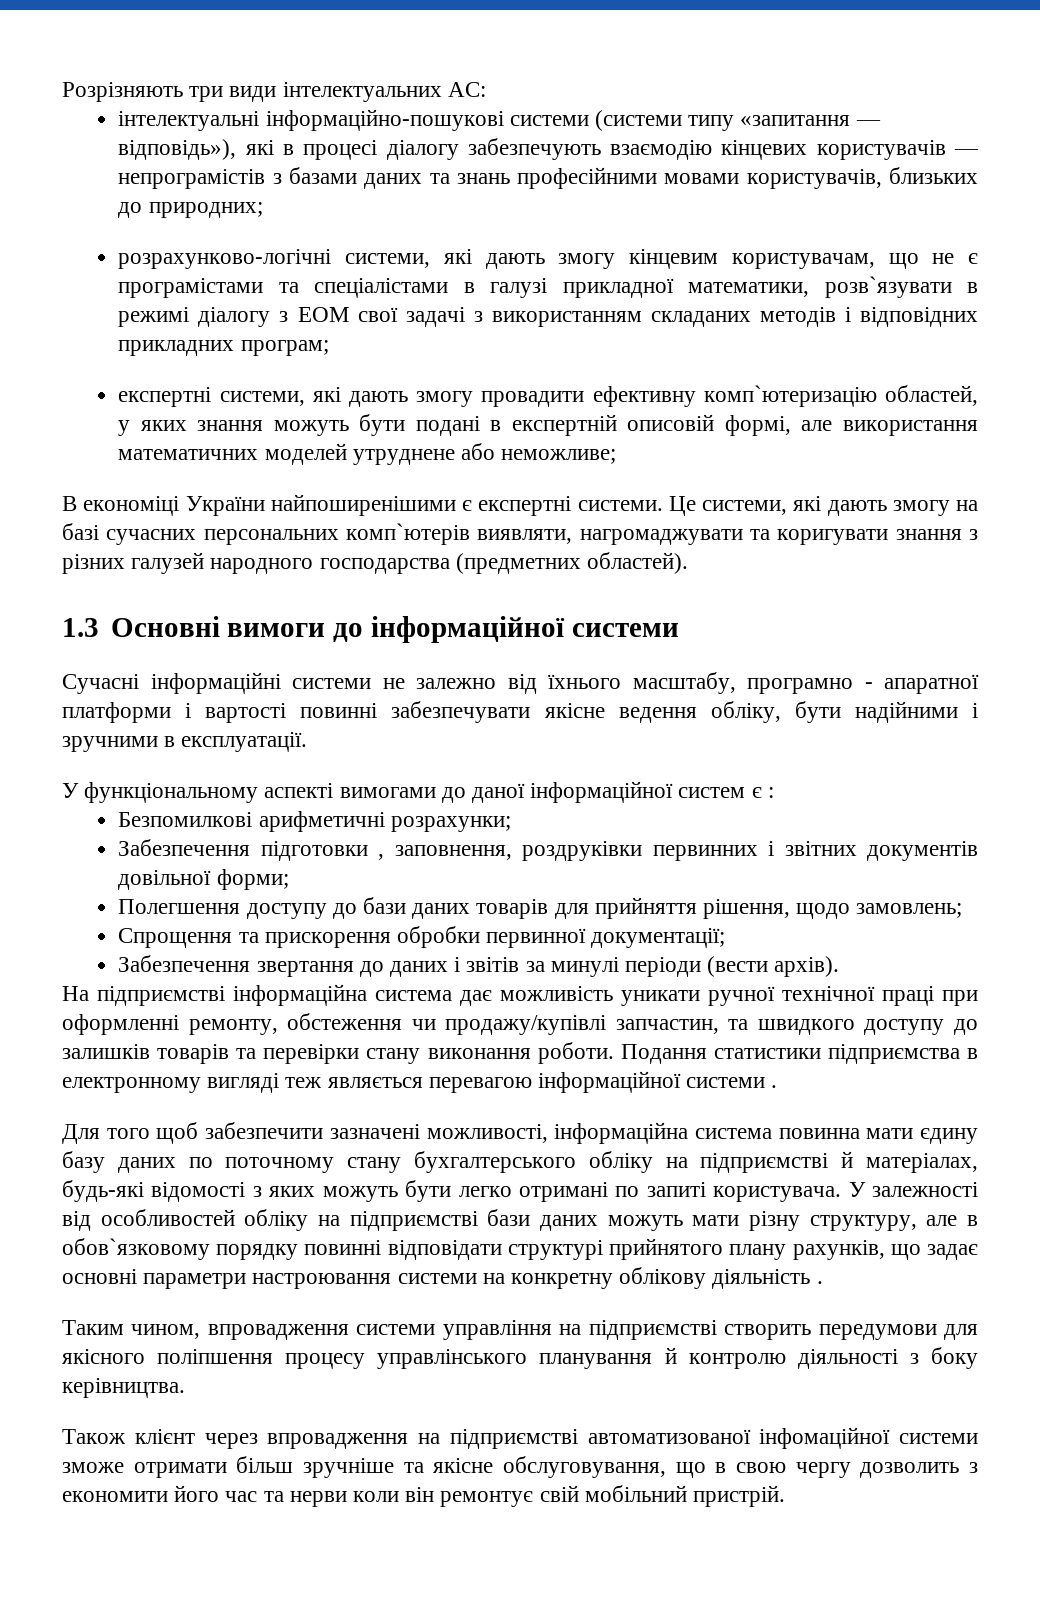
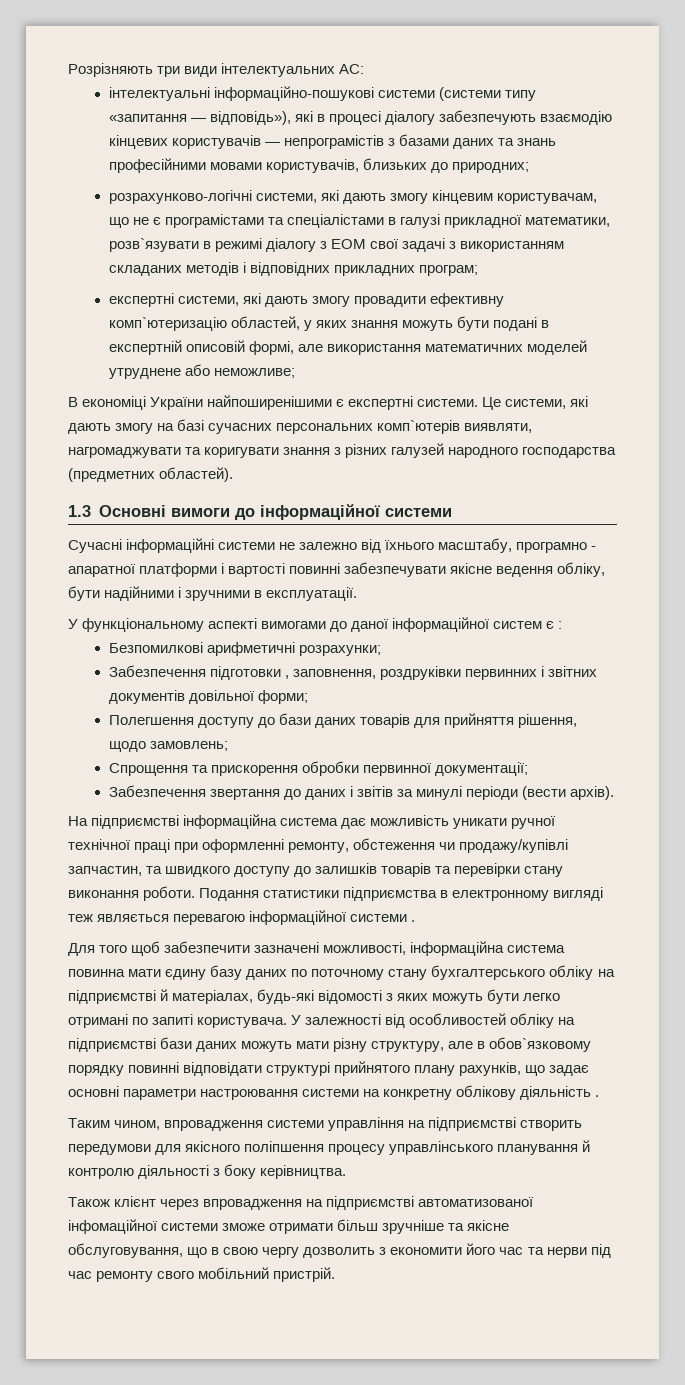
[353,1485,579,1507] коли він ремонтує свій -> [590,1244,611,1258] [68,1271,195,1282] під час ремонту свого

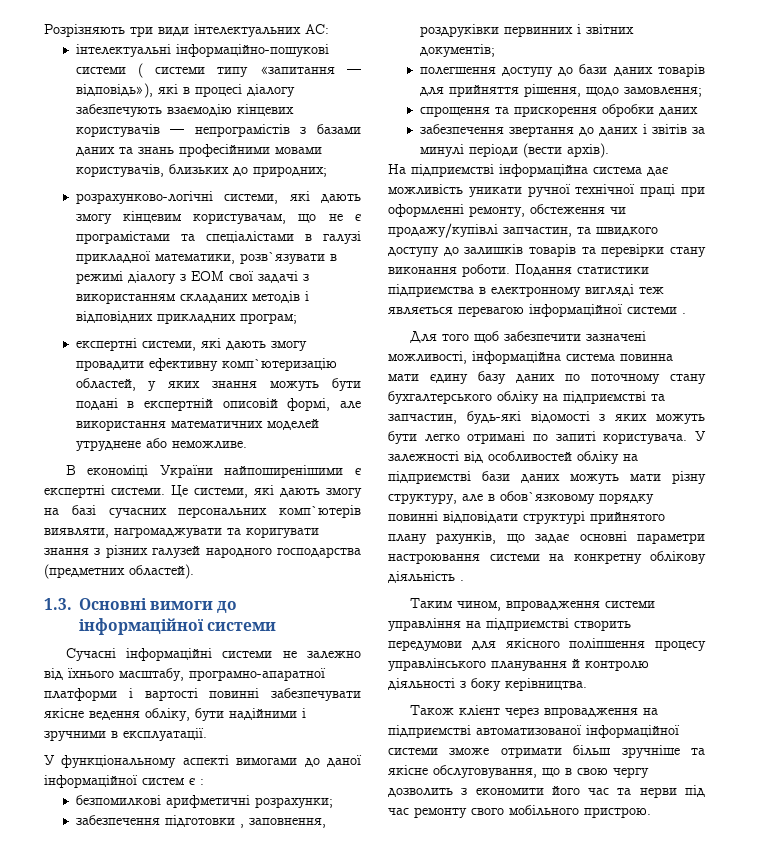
[438,87,501,101] (системи -> [137,63,206,78] ( системи
[213,368,295,378] неможливе; -> [171,441,247,449] неможливе.
[68,505,91,517] 1.3 -> [44,598,72,610] 1.3.
[516,542,597,553] [68,564,136,577] програмно - апаратної -> [189,668,326,681] програмно-апаратної
[108,642,203,653] Безпомилкові -> [75,795,161,806] безпомилкові
[108,665,206,677] Забезпечення -> [75,815,160,825] забезпечення
[108,690,308,704] [108,715,194,725] документів довільної форми; // Полегшення -> [419,44,495,57] [419,67,496,75] документів; // полегшення
[149,741,228,751] [108,763,188,776] замовлень; // Спрощення -> [623,87,702,97] [419,106,490,117] замовлення; // спрощення
[362,762,528,776] [108,785,206,797] первинної документації; // Забезпечення -> [658,107,698,116] [419,124,504,134] даних // забезпечення
[160,989,254,1004] й матеріалах, -> [651,394,665,401] [388,414,457,424] та запчастин,
[68,1219,158,1234] інфомаційної -> [586,725,680,738] інформаційної
[198,1267,336,1282] мобільний пристрій. -> [509,805,651,818] мобільного пристрою.

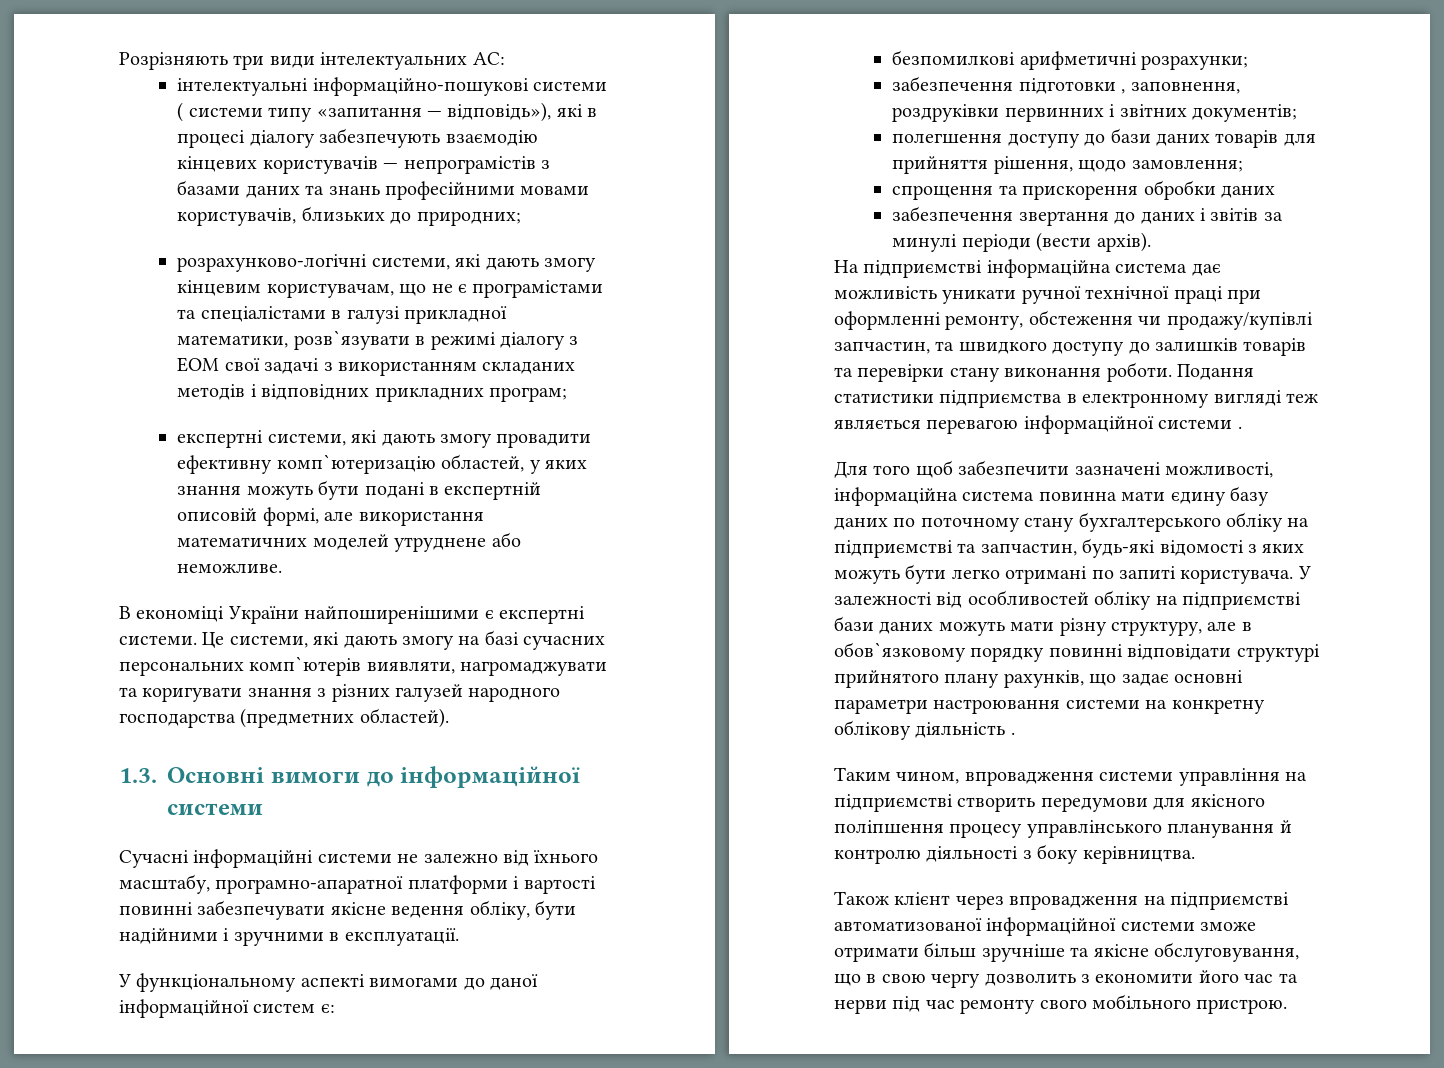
[189,778,204,785] є : -> [320,1004,335,1013] є:

